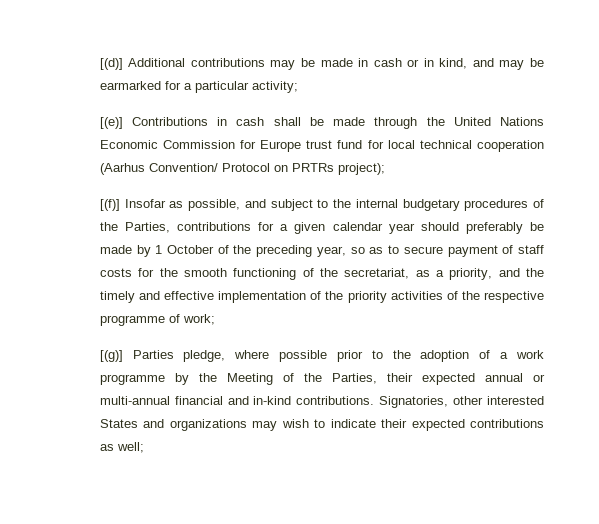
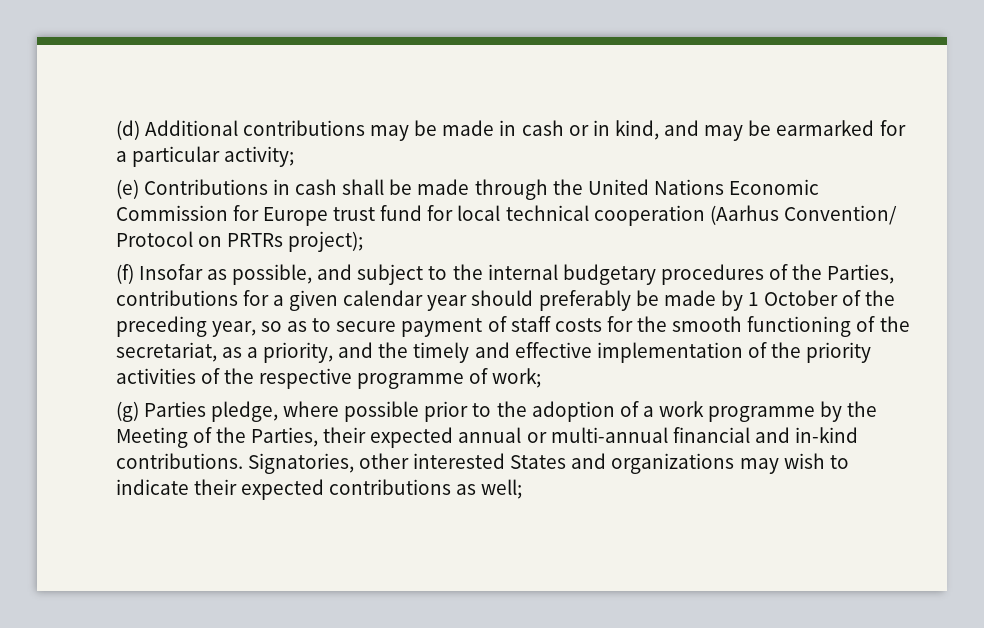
[99,58,123,70] [(d)] -> [115,120,140,140] (d)
[99,117,123,129] [(e)] -> [115,179,139,199] (e)
[99,199,120,211] [(f)] -> [115,264,134,284] (f)
[99,350,123,362] [(g)] -> [115,401,139,422] (g)

